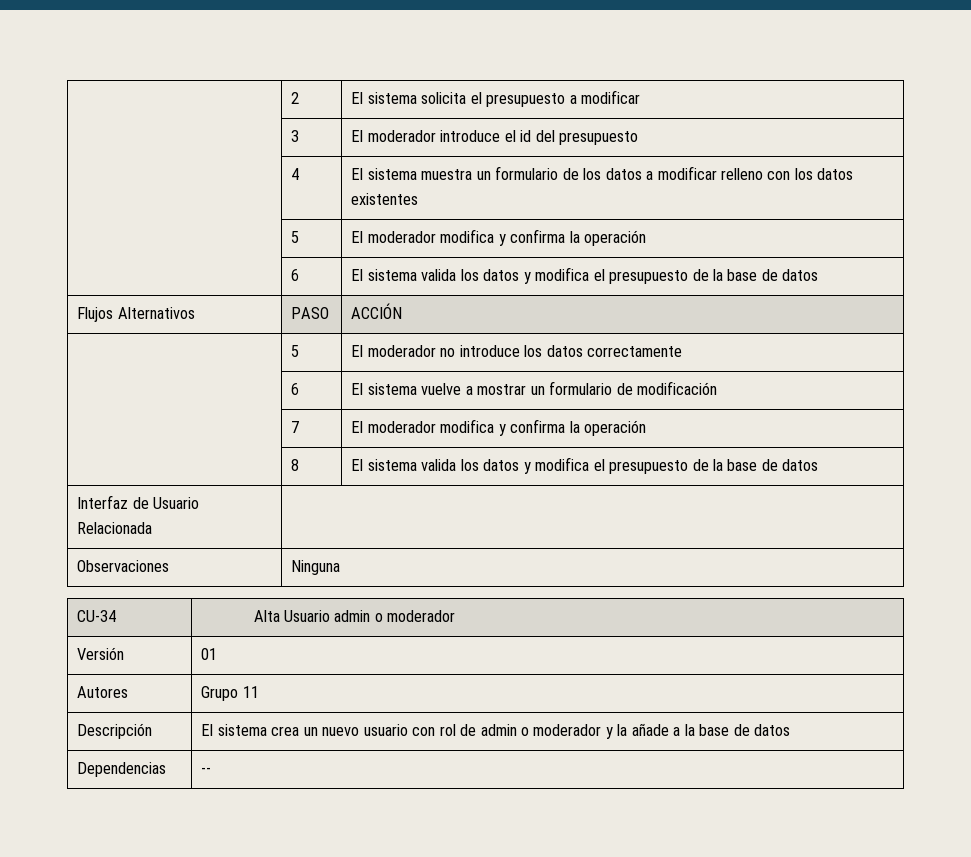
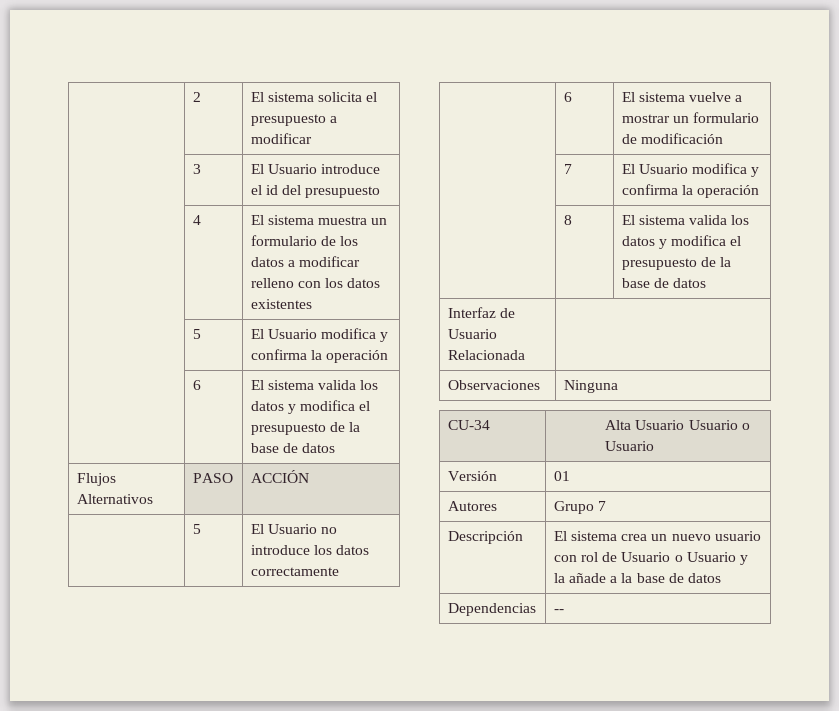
[367,130,436,142] moderador -> [268,164,318,174] Usuario
[367,231,436,243] moderador -> [268,329,318,339] Usuario
[367,345,436,357] moderador -> [268,524,318,534] Usuario
[367,421,436,433] moderador -> [639,164,689,174] Usuario
[334,610,456,622] admin o moderador -> [688,420,750,430] [605,441,655,451] Usuario o Usuario
[242,686,259,698] 11 -> [598,501,607,511] 7
[480,724,602,736] admin o moderador -> [621,552,736,562] Usuario o Usuario

